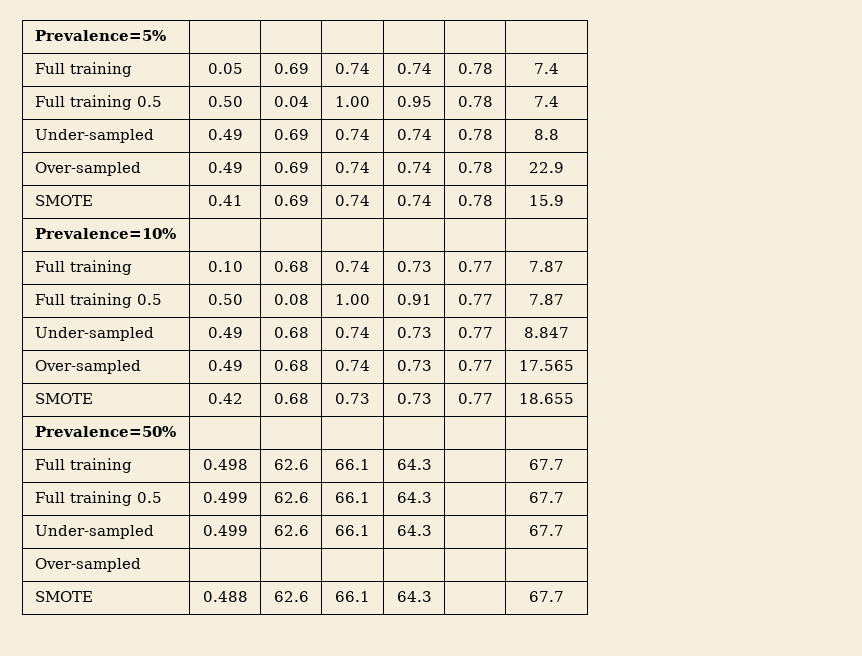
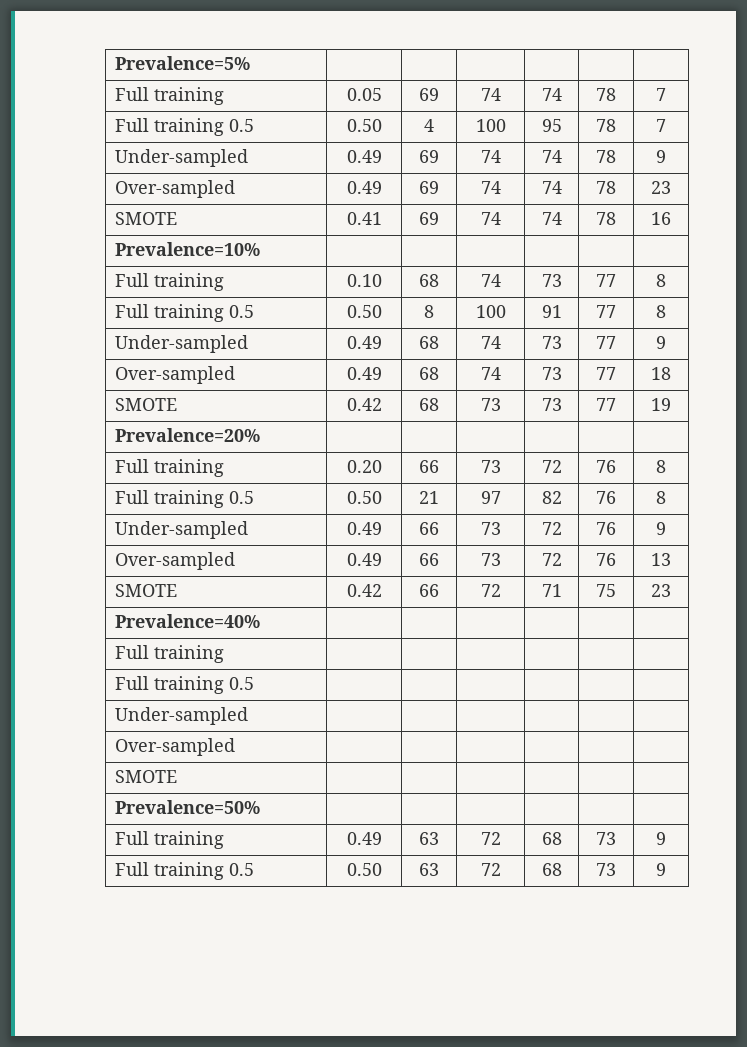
[273,63,309,74] [335,63,370,74] [396,63,432,74] [457,63,493,74] [534,63,559,74] [34,95,162,110] [207,96,243,107] [273,96,309,107] [335,96,370,107] [396,96,432,107] [457,96,493,107] [534,96,559,107] [34,129,154,143] [207,129,243,140] [273,129,309,140] [335,129,370,140] [396,129,432,140] [457,129,493,140] [534,129,559,140] [34,162,141,176] [207,162,243,173] [273,162,309,173] [335,162,370,173] [396,162,432,173] [457,162,493,173] [529,162,564,173] [34,195,93,206] [207,195,243,206] [273,195,309,206] [335,195,370,206] [396,195,432,206] [457,195,493,206] [529,195,564,206] 0.69 | 0.74 | 0.74 | 0.78 | 7.4 // Full training 0.5 | 0.50 | 0.04 | 1.00 | 0.95 | 0.78 | 7.4 // Under-sampled | 0.49 | 0.69 | 0.74 | 0.74 | 0.78 | 8.8 // Over-sampled | 0.49 | 0.69 | 0.74 | 0.74 | 0.78 | 22.9 // SMOTE | 0.41 | 0.69 | 0.74 | 0.74 | 0.78 | 15.9 -> [419,88,439,101] [480,88,501,101] [541,88,562,101] [596,88,616,101] [656,88,666,101] [114,118,254,136] [346,119,382,132] [424,119,434,132] [475,119,506,132] [541,119,562,132] [596,119,616,132] [656,119,666,132] [114,149,248,167] [346,150,382,163] [419,150,439,163] [480,150,501,163] [541,150,562,163] [596,150,616,163] [656,150,666,163] [114,180,235,198] [346,181,382,194] [419,181,439,194] [480,181,501,194] [541,181,562,194] [596,181,616,194] [651,181,671,194] [114,212,177,225] [346,212,382,225] [419,212,439,225] [480,212,501,225] [541,212,562,225] [596,212,616,225] [651,212,671,225] 69 | 74 | 74 | 78 | 7 // Full training 0.5 | 0.50 | 4 | 100 | 95 | 78 | 7 // Under-sampled | 0.49 | 69 | 74 | 74 | 78 | 9 // Over-sampled | 0.49 | 69 | 74 | 74 | 78 | 23 // SMOTE | 0.41 | 69 | 74 | 74 | 78 | 16
[273,261,309,272] [335,261,370,272] [396,261,432,272] [457,261,493,272] [529,261,564,272] [34,293,162,308] [207,294,243,305] [273,294,309,305] [335,294,370,305] [396,294,432,305] [457,294,493,305] [529,294,564,305] [34,327,154,341] [207,327,243,338] [273,327,309,338] [335,327,370,338] [396,327,432,338] [457,327,493,338] [524,327,569,338] [34,360,141,374] [207,360,243,371] [273,360,309,371] [335,360,370,371] [396,360,432,371] [457,360,493,371] [519,360,574,371] [34,393,93,404] [207,393,243,404] [273,393,309,404] [335,393,370,404] [396,393,432,404] [457,393,493,404] [519,393,574,404] [34,426,176,437] [34,458,132,473] [202,459,248,470] [273,459,309,470] [335,459,370,470] [396,459,432,470] [529,459,564,470] [34,491,162,506] [202,492,248,503] [273,492,309,503] [335,492,370,503] [396,492,432,503] [529,492,564,503] [34,525,154,539] [202,525,248,536] [273,525,309,536] [335,525,370,536] [396,525,432,536] [529,525,564,536] [34,558,141,572] [34,591,93,602] [202,591,248,602] [273,591,309,602] [335,591,370,602] [396,591,432,602] [529,591,564,602] 0.68 | 0.74 | 0.73 | 0.77 | 7.87 // Full training 0.5 | 0.50 | 0.08 | 1.00 | 0.91 | 0.77 | 7.87 // Under-sampled | 0.49 | 0.68 | 0.74 | 0.73 | 0.77 | 8.847 // Over-sampled | 0.49 | 0.68 | 0.74 | 0.73 | 0.77 | 17.565 // SMOTE | 0.42 | 0.68 | 0.73 | 0.73 | 0.77 | 18.655 // Prevalence=50% | | | | | | // Full training | 0.498 | 62.6 | 66.1 | 64.3 | | 67.7 // Full training 0.5 | 0.499 | 62.6 | 66.1 | 64.3 | | 67.7 // Under-sampled | 0.499 | 62.6 | 66.1 | 64.3 | | 67.7 // Over-sampled | | | | | | // SMOTE | 0.488 | 62.6 | 66.1 | 64.3 | | 67.7 -> [419,274,439,287] [480,274,501,287] [541,274,562,287] [596,274,616,287] [656,274,666,287] [114,304,254,322] [346,305,382,318] [424,305,434,318] [475,305,506,318] [541,305,562,318] [596,305,616,318] [656,305,666,318] [114,335,248,353] [346,336,382,349] [419,336,439,349] [480,336,501,349] [541,336,562,349] [596,336,616,349] [656,336,666,349] [114,366,235,384] [346,367,382,380] [419,367,439,380] [480,367,501,380] [541,367,562,380] [596,367,616,380] [651,367,671,380] [114,398,177,411] [346,398,382,411] [419,398,439,411] [480,398,501,411] [541,398,562,411] [596,398,616,411] [651,398,671,411] [114,428,260,442] [114,459,224,477] [346,460,382,473] [419,460,439,473] [480,460,501,473] [541,460,562,473] [596,460,616,473] [656,460,666,473] [114,490,254,508] [346,491,382,504] [419,491,439,504] [480,491,501,504] [541,491,562,504] [596,491,616,504] [656,491,666,504] [114,521,248,539] [346,522,382,535] [419,522,439,535] [480,522,501,535] [541,522,562,535] [596,522,616,535] [656,522,666,535] [114,552,235,570] [346,553,382,566] [419,553,439,566] [480,553,501,566] [541,553,562,566] [596,553,616,566] [651,553,671,566] [114,584,177,597] [346,584,382,597] [419,584,439,597] [480,584,501,597] [541,584,562,597] [596,584,616,597] [651,584,671,597] [114,614,260,628] [114,645,224,663] [114,676,254,694] [114,707,248,725] [114,738,235,756] [114,770,177,783] [114,800,260,814] [114,831,224,849] [346,832,382,845] [419,832,439,845] [480,832,501,845] [541,832,562,845] [596,832,616,845] [656,832,666,845] [114,862,254,880] [346,863,382,876] [419,863,439,876] [480,863,501,876] [541,863,562,876] [596,863,616,876] [656,863,666,876] 68 | 74 | 73 | 77 | 8 // Full training 0.5 | 0.50 | 8 | 100 | 91 | 77 | 8 // Under-sampled | 0.49 | 68 | 74 | 73 | 77 | 9 // Over-sampled | 0.49 | 68 | 74 | 73 | 77 | 18 // SMOTE | 0.42 | 68 | 73 | 73 | 77 | 19 // Prevalence=20% | | | | | | // Full training | 0.20 | 66 | 73 | 72 | 76 | 8 // Full training 0.5 | 0.50 | 21 | 97 | 82 | 76 | 8 // Under-sampled | 0.49 | 66 | 73 | 72 | 76 | 9 // Over-sampled | 0.49 | 66 | 73 | 72 | 76 | 13 // SMOTE | 0.42 | 66 | 72 | 71 | 75 | 23 // Prevalence=40% | | | | | | // Full training | | | | | | // Full training 0.5 | | | | | | // Under-sampled | | | | | | // Over-sampled | | | | | | // SMOTE | | | | | | // Prevalence=50% | | | | | | // Full training | 0.49 | 63 | 72 | 68 | 73 | 9 // Full training 0.5 | 0.50 | 63 | 72 | 68 | 73 | 9

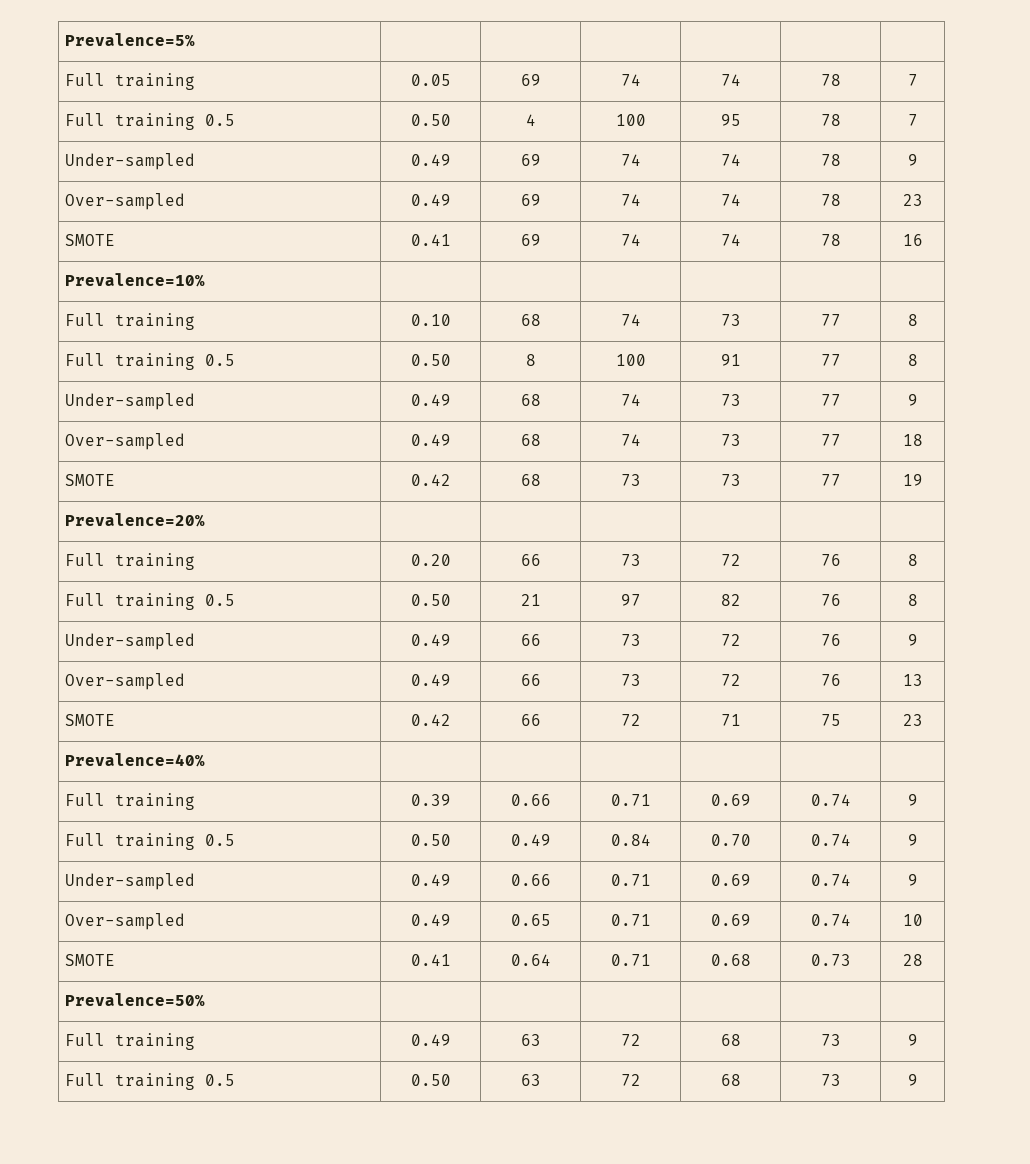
[114,676,254,694] [114,707,248,725] [114,738,235,756] [114,770,177,783] | | | | | // Full training 0.5 | | | | | | // Under-sampled | | | | | | // Over-sampled | | | | | | // SMOTE | | | | | | -> [410,794,451,806] [510,794,551,806] [610,794,651,806] [710,794,751,806] [810,794,851,806] [907,794,918,806] [64,833,235,850] [410,834,451,846] [510,834,551,846] [610,834,651,846] [710,834,751,846] [810,834,851,846] [907,834,918,846] [64,873,195,890] [410,874,451,886] [510,874,551,886] [610,874,651,886] [710,874,751,886] [810,874,851,886] [907,874,918,886] [64,913,185,930] [410,914,451,926] [510,914,551,926] [610,914,651,926] [710,914,751,926] [810,914,851,926] [902,914,923,926] [64,954,115,966] [410,954,451,966] [510,954,551,966] [610,954,651,966] [710,954,751,966] [810,954,851,966] [902,954,923,966] 0.39 | 0.66 | 0.71 | 0.69 | 0.74 | 9 // Full training 0.5 | 0.50 | 0.49 | 0.84 | 0.70 | 0.74 | 9 // Under-sampled | 0.49 | 0.66 | 0.71 | 0.69 | 0.74 | 9 // Over-sampled | 0.49 | 0.65 | 0.71 | 0.69 | 0.74 | 10 // SMOTE | 0.41 | 0.64 | 0.71 | 0.68 | 0.73 | 28

